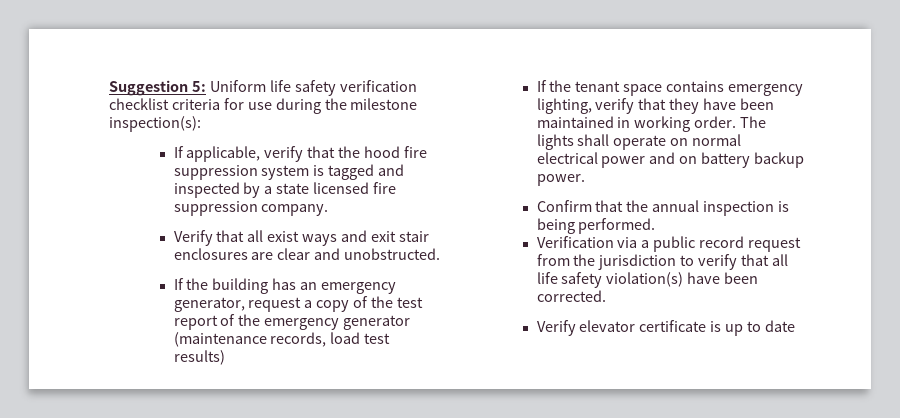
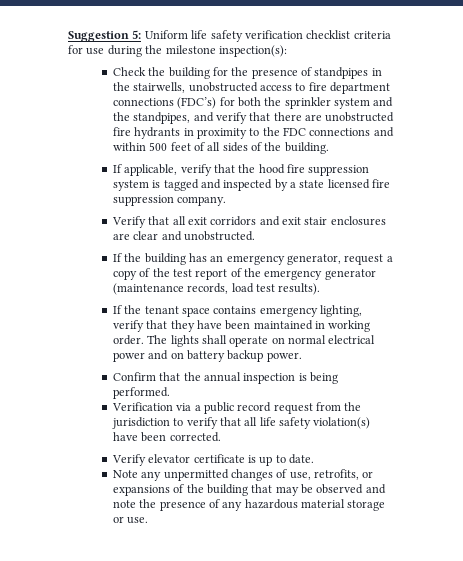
(201, 124) none -> [112,67,382,79] [112,82,391,94] [112,97,394,109] [112,112,395,124] [112,127,394,139] [112,142,329,154] // Check the building for the presence of standpipes in the stairwells, unobstructed access to fire department connections (FDC’s) for both the sprinkler system and the standpipes, and verify that there are unobstructed fire hydrants in proximity to the FDC connections and within 500 feet of all sides of the building.
[267,231,338,246] exist ways -> [187,216,257,226] exit corridors
[173,350,225,365] results) -> [278,283,321,295] results).
[764,320,795,332] date -> [289,454,315,464] [112,469,374,481] [112,484,386,496] [112,499,386,511] [112,516,149,524] date. // Note any unpermitted changes of use, retrofits, or expansions of the building that may be observed and note the presence of any hazardous material storage or use.

